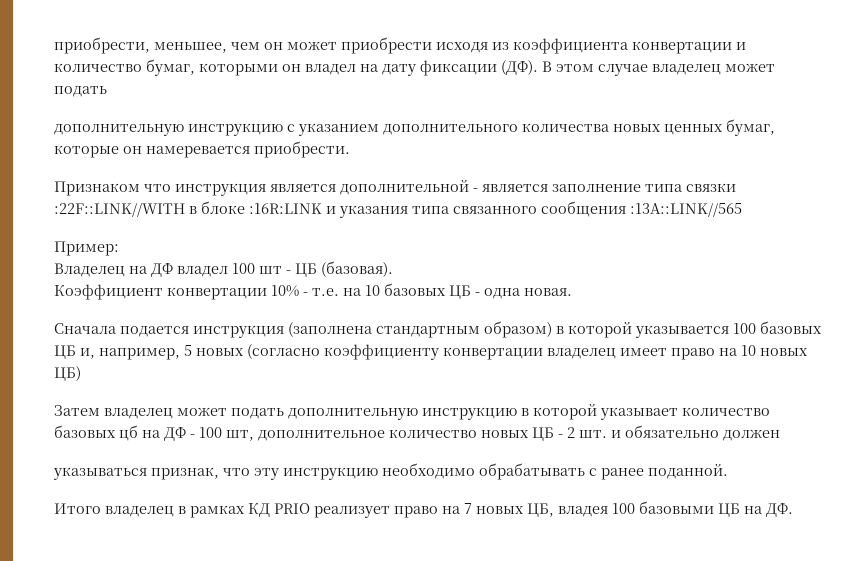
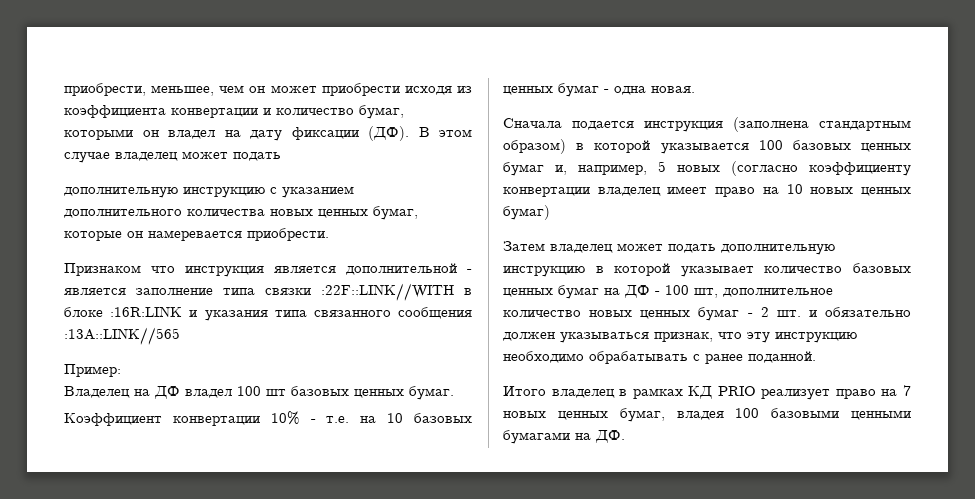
[286,261,393,277] - ЦБ (базовая). -> [291,386,454,400] базовых ценных бумаг.
[449,285,471,299] ЦБ -> [503,83,599,97] ценных бумаг
[54,345,76,359] ЦБ -> [861,143,911,152] [503,162,544,176] ценных бумаг
[54,366,81,381] ЦБ) -> [861,187,911,196] [503,205,550,220] ценных бумаг)
[119,425,138,441] цб -> [503,285,599,299] ценных бумаг
[532,427,554,441] ЦБ -> [640,307,740,321] ценных бумаг
(780, 435) // -> (555, 336) none
[527,503,554,517] ЦБ, -> [557,408,665,422] ценных бумаг,
[718,503,740,517] ЦБ -> [851,410,911,420] [503,430,570,444] ценными бумагами

